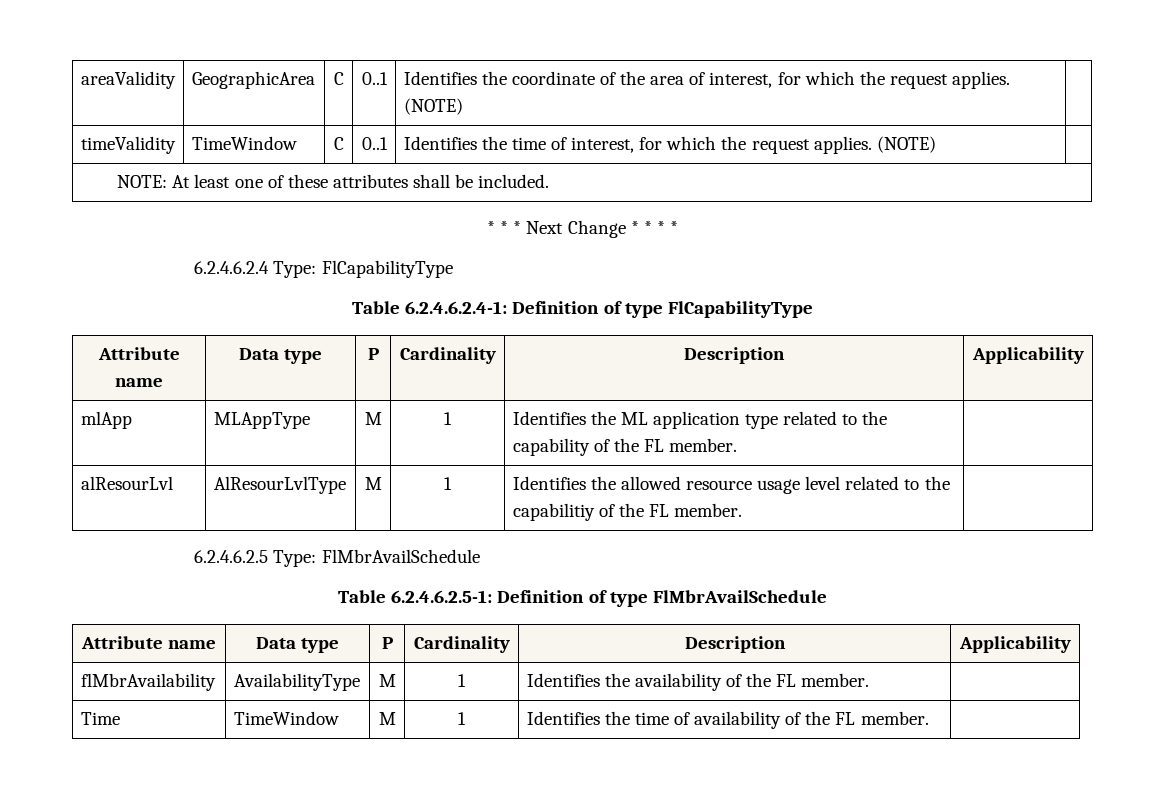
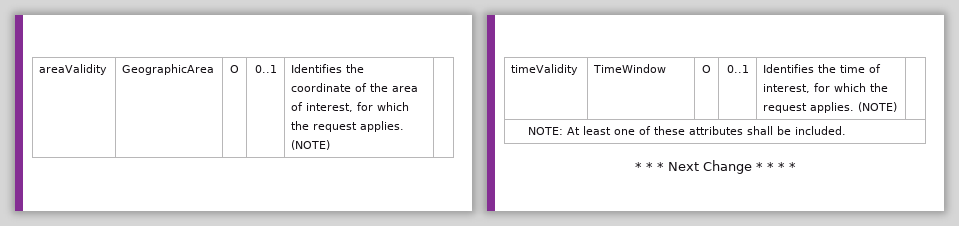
[333,72,344,85] C -> [230,65,239,73] O
[333,137,344,150] C -> [702,65,711,73] O
[194,260,453,278] [352,301,813,318] [97,347,180,360] [115,378,163,387] [238,348,323,364] [367,348,379,360] [399,347,496,364] [684,347,785,364] [971,347,1084,364] [80,411,132,429] [213,412,310,429] [364,412,382,425] [443,412,452,425] [512,411,888,429] [512,438,738,456] [80,476,173,490] [213,476,346,494] [364,477,382,490] [443,477,452,490] [512,476,950,494] [512,503,743,521] [194,549,480,567] [338,590,827,607] [80,636,217,649] [255,637,340,653] [381,637,393,649] [413,636,510,653] [684,636,786,653] [958,636,1071,653] [80,673,216,691] [233,673,360,691] [378,674,396,687] [457,674,466,687] [526,673,870,691] [80,712,120,725] [233,711,339,725] [378,712,396,725] [457,712,466,725] [526,711,929,729] // 6.2.4.6.2.4 Type: FlCapabilityType // Table 6.2.4.6.2.4-1: Definition of type FlCapabilityType // Attribute name | Data type | P | Cardinality | Description | Applicability // mlApp | MLAppType | M | 1 | Identifies the ML application type related to the capability of the FL member. | // alResourLvl | AlResourLvlType | M | 1 | Identifies the allowed resource usage level related to the capabilitiy of the FL member. | // 6.2.4.6.2.5 Type: FlMbrAvailSchedule // Table 6.2.4.6.2.5-1: Definition of type FlMbrAvailSchedule // Attribute name | Data type | P | Cardinality | Description | Applicability // flMbrAvailability | AvailabilityType | M | 1 | Identifies the availability of the FL member. | // Time | TimeWindow | M | 1 | Identifies the time of availability of the FL member. | -> (796, 166) none

